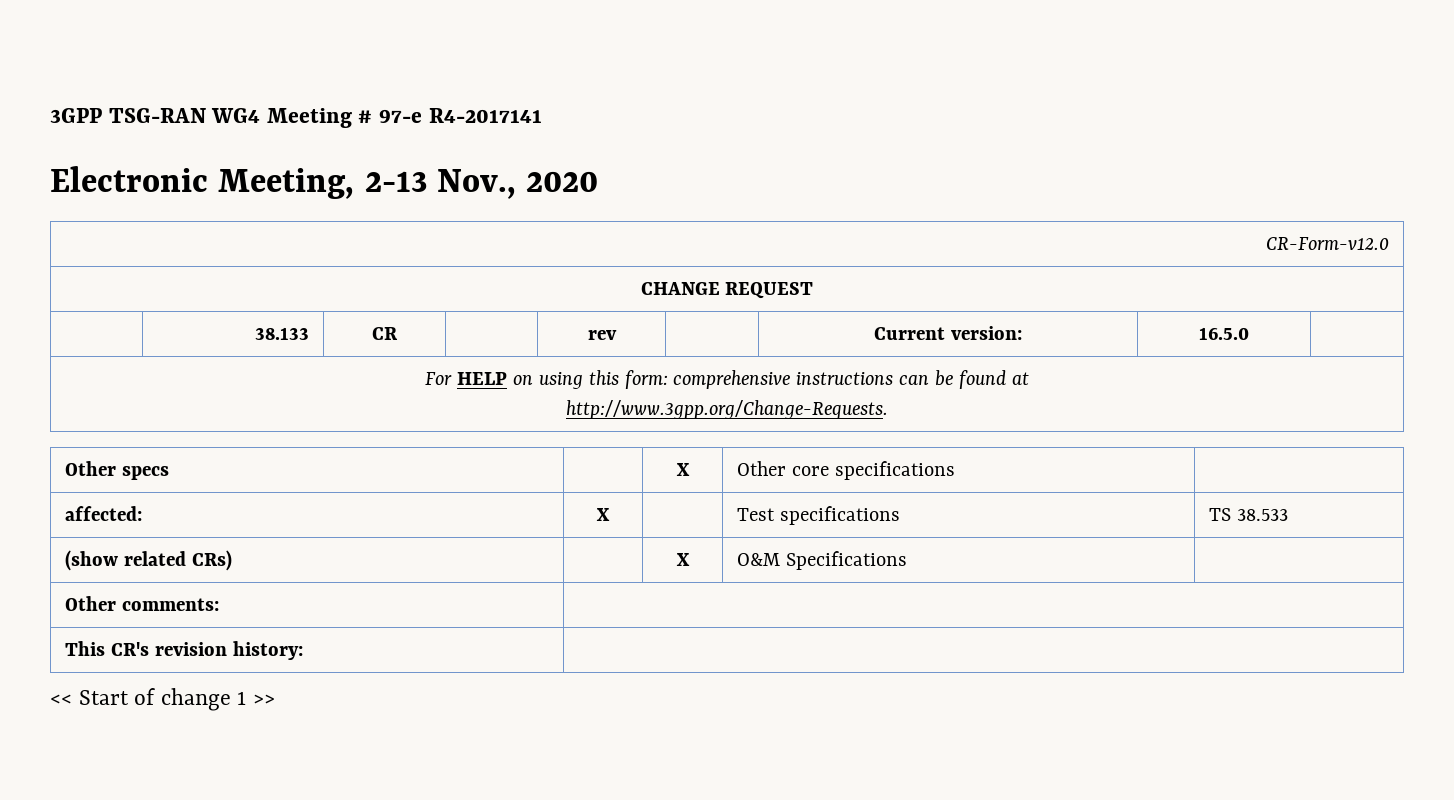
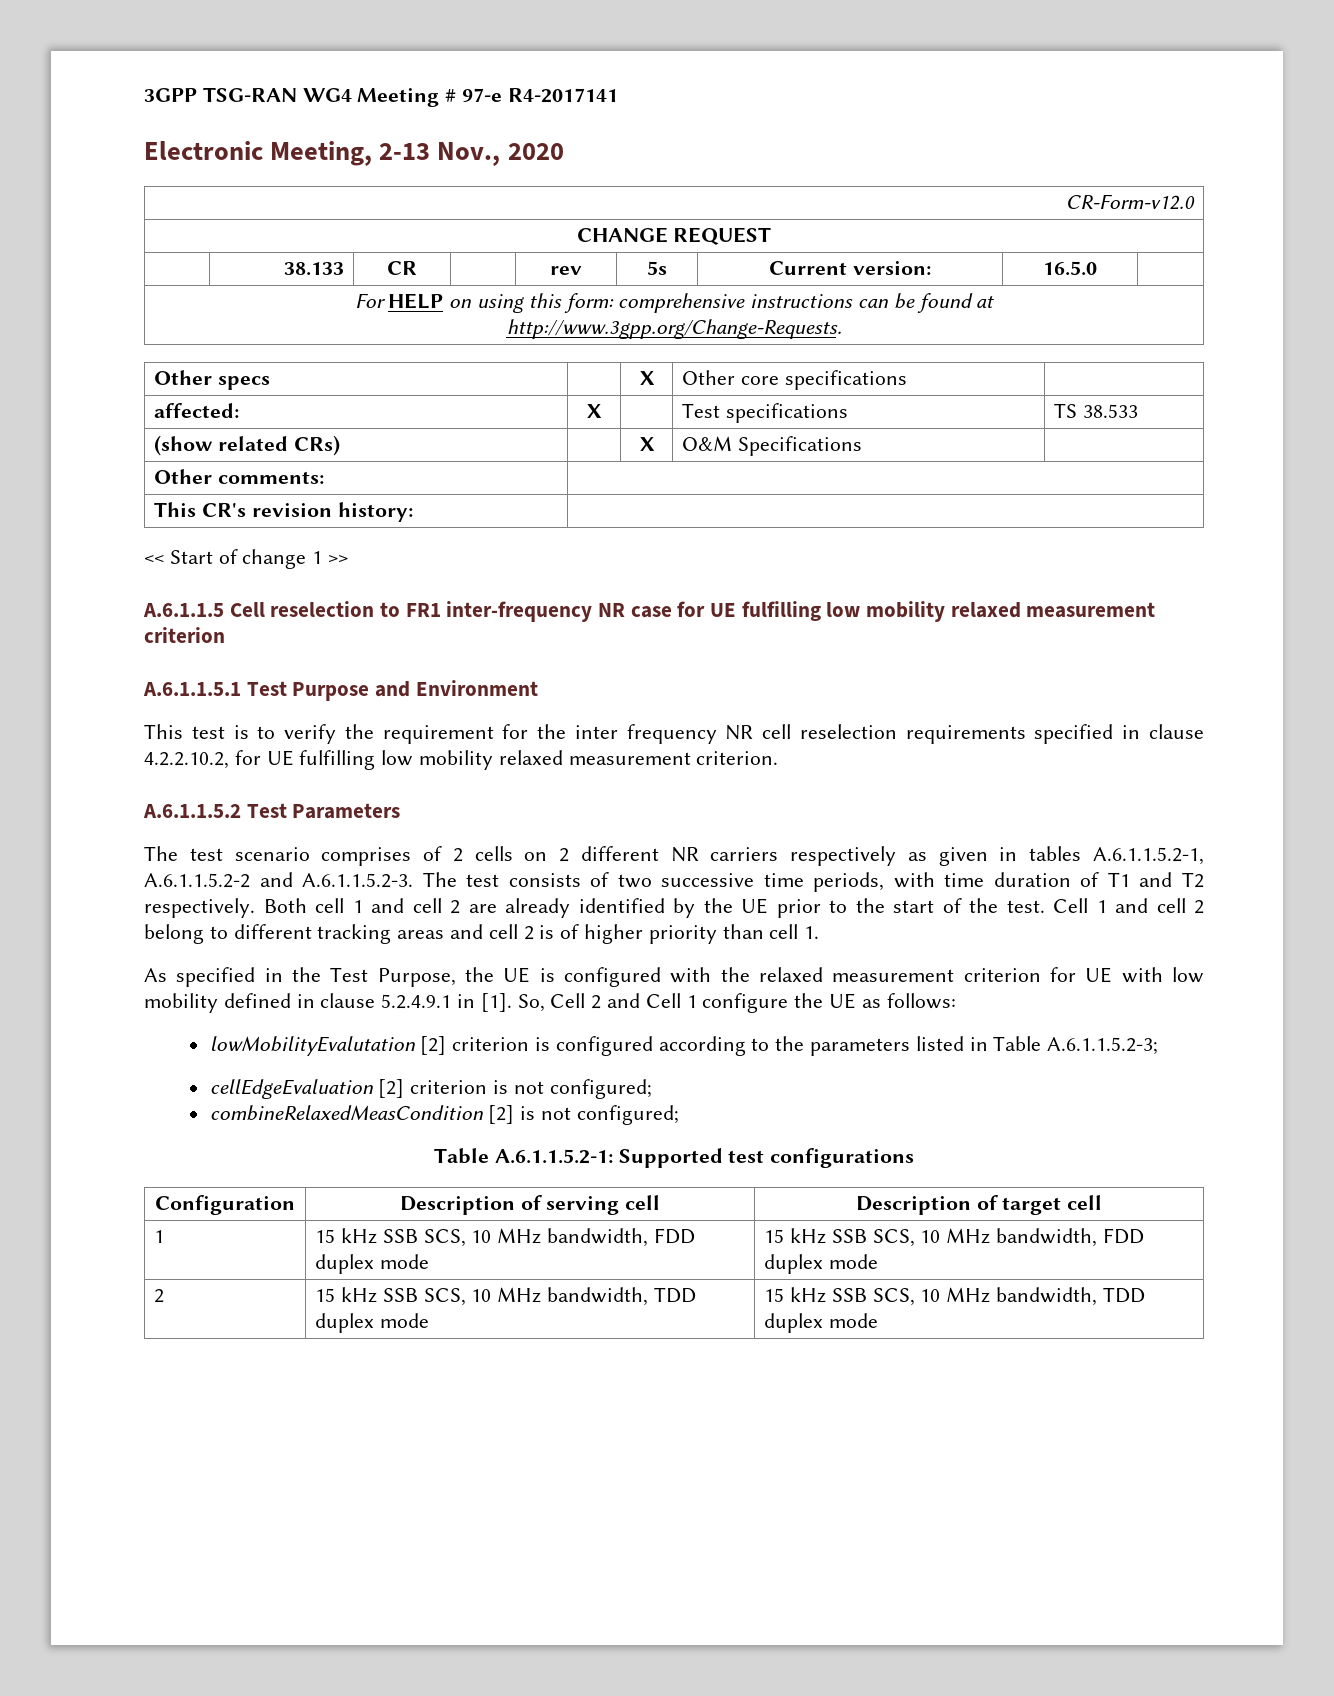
(617, 335) none -> [647,261,667,275] 5s
(276, 699) none -> [143,601,1156,622] [144,627,225,643] [143,680,538,701] [144,724,1204,744] [144,750,779,770] [143,803,401,819] [144,846,1204,866] [144,872,1204,892] [144,898,1204,918] [144,924,820,944] [144,967,1205,987] [144,993,956,1013] [209,1036,1159,1056] [209,1079,652,1099] [209,1105,679,1125] [433,1148,915,1168] [155,1195,295,1215] [399,1195,661,1215] [855,1195,1103,1215] [154,1230,165,1243] [315,1228,695,1247] [315,1254,429,1274] [764,1228,1144,1247] [764,1254,878,1274] [154,1289,165,1303] [315,1287,696,1306] [315,1313,429,1333] [764,1287,1145,1306] [764,1313,878,1333] // A.6.1.1.5 Cell reselection to FR1 inter-frequency NR case for UE fulfilling low mobility relaxed measurement criterion // A.6.1.1.5.1 Test Purpose and Environment // This test is to verify the requirement for the inter frequency NR cell reselection requirements specified in clause 4.2.2.10.2, for UE fulfilling low mobility relaxed measurement criterion. // A.6.1.1.5.2 Test Parameters // The test scenario comprises of 2 cells on 2 different NR carriers respectively as given in tables A.6.1.1.5.2-1, A.6.1.1.5.2-2 and A.6.1.1.5.2-3. The test consists of two successive time periods, with time duration of T1 and T2 respectively. Both cell 1 and cell 2 are already identified by the UE prior to the start of the test. Cell 1 and cell 2 belong to different tracking areas and cell 2 is of higher priority than cell 1. // As specified in the Test Purpose, the UE is configured with the relaxed measurement criterion for UE with low mobility defined in clause 5.2.4.9.1 in [1]. So, Cell 2 and Cell 1 configure the UE as follows: // lowMobilityEvalutation [2] criterion is configured according to the parameters listed in Table A.6.1.1.5.2-3; // cellEdgeEvaluation [2] criterion is not configured; // combineRelaxedMeasCondition [2] is not configured; // Table A.6.1.1.5.2-1: Supported test configurations // Configuration | Description of serving cell | Description of target cell // 1 | 15 kHz SSB SCS, 10 MHz bandwidth, FDD duplex mode | 15 kHz SSB SCS, 10 MHz bandwidth, FDD duplex mode // 2 | 15 kHz SSB SCS, 10 MHz bandwidth, TDD duplex mode | 15 kHz SSB SCS, 10 MHz bandwidth, TDD duplex mode

